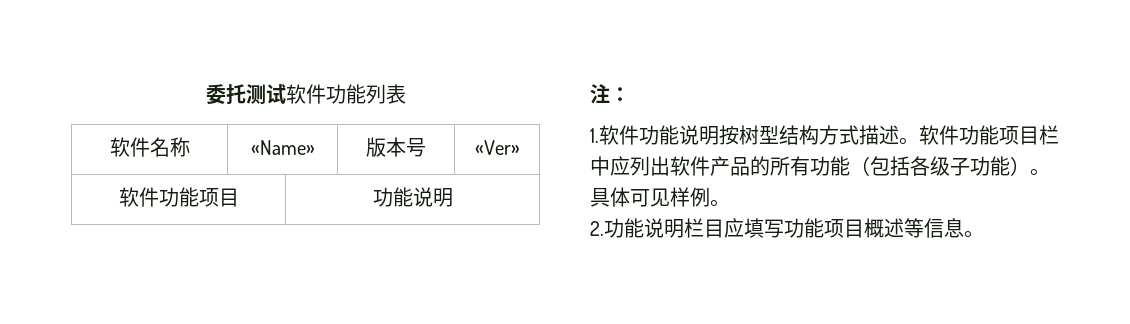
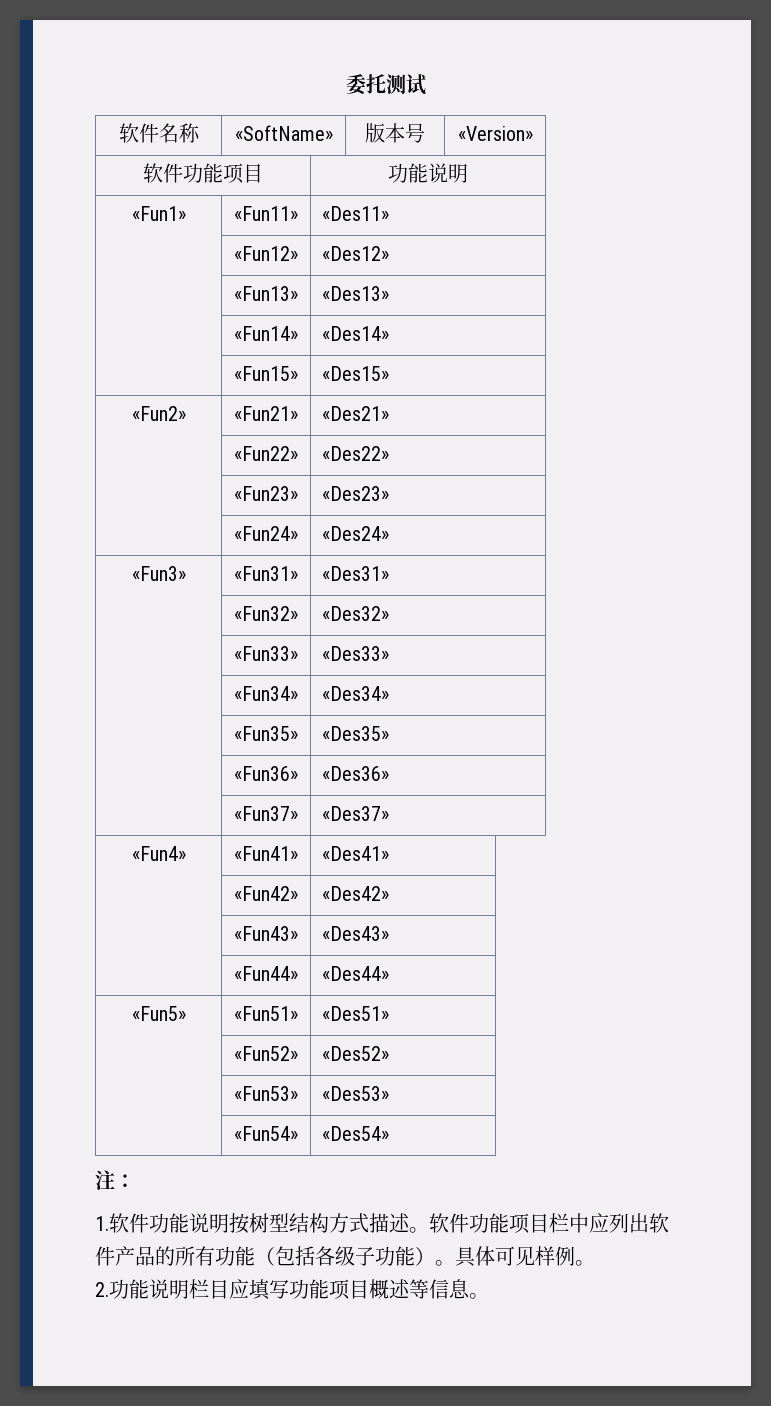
[285,84,406,104] 软件功能列表 -> (426, 84) none
[250,140,315,155] «Name» -> [234,125,333,141] «SoftName»
[474,140,520,155] «Ver» -> [457,126,533,141] «Version»
(453, 197) none -> [131,206,186,221] [234,206,298,221] [322,206,390,221] [234,246,298,261] [322,246,390,261] [234,286,298,301] [322,286,390,301] [234,326,298,341] [322,326,390,341] [234,366,298,381] [322,366,390,381] [131,406,186,421] [234,406,298,421] [322,406,390,421] [234,446,298,461] [322,446,390,461] [234,486,298,501] [322,486,390,501] [234,526,298,541] [322,526,390,541] [131,566,186,581] [234,566,298,581] [322,566,390,581] [234,606,298,621] [322,606,390,621] [234,646,298,661] [322,646,390,661] [234,686,298,701] [322,686,390,701] [234,726,298,741] [322,726,390,741] [234,766,298,781] [322,766,390,781] [234,806,298,821] [322,806,390,821] [131,846,186,861] [234,846,298,861] [322,846,390,861] [234,886,298,901] [322,886,390,901] [234,926,298,941] [322,926,390,941] [234,966,298,981] [322,966,390,981] [131,1006,186,1021] [234,1006,298,1021] [322,1006,390,1021] [234,1046,298,1061] [322,1046,390,1061] [234,1086,298,1101] [322,1086,390,1101] [234,1126,298,1141] [322,1126,390,1141] // «Fun1» | «Fun11» | «Des11» // | «Fun12» | «Des12» // | «Fun13» | «Des13» // | «Fun14» | «Des14» // | «Fun15» | «Des15» // «Fun2» | «Fun21» | «Des21» // | «Fun22» | «Des22» // | «Fun23» | «Des23» // | «Fun24» | «Des24» // «Fun3» | «Fun31» | «Des31» // | «Fun32» | «Des32» // | «Fun33» | «Des33» // | «Fun34» | «Des34» // | «Fun35» | «Des35» // | «Fun36» | «Des36» // | «Fun37» | «Des37» // «Fun4» | «Fun41» | «Des41» // | «Fun42» | «Des42» // | «Fun43» | «Des43» // | «Fun44» | «Des44» // «Fun5» | «Fun51» | «Des51» // | «Fun52» | «Des52» // | «Fun53» | «Des53» // | «Fun54» | «Des54»

